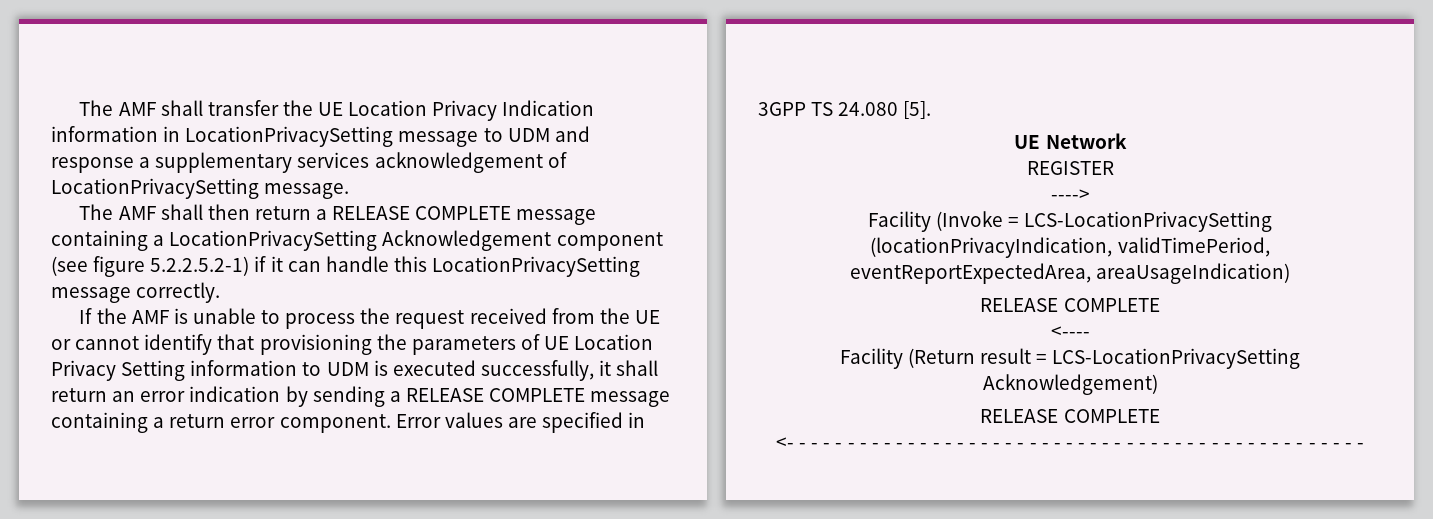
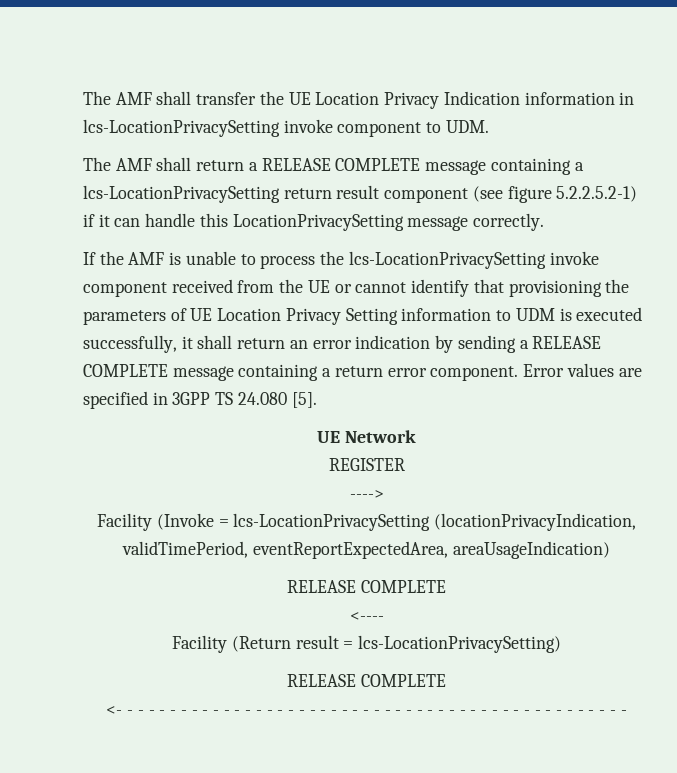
[185,126,590,147] [51,152,567,173] [51,178,350,199] [79,204,250,220] LocationPrivacySetting message to UDM and response a supplementary services acknowledgement of LocationPrivacySetting message. // The AMF shall then -> [83,119,489,137] [83,157,192,171] lcs-LocationPrivacySetting invoke component to UDM. // The AMF shall
[169,230,552,251] LocationPrivacySetting Acknowledgement -> [83,185,380,203] lcs-LocationPrivacySetting return result
[395,310,465,329] request -> [348,251,599,269] [83,282,167,297] lcs-LocationPrivacySetting invoke component
[1024,211,1273,232] LCS-LocationPrivacySetting -> [233,513,431,531] lcs-LocationPrivacySetting
[1052,348,1301,369] [982,374,1158,395] LCS-LocationPrivacySetting Acknowledgement) -> [357,635,561,653] lcs-LocationPrivacySetting)

